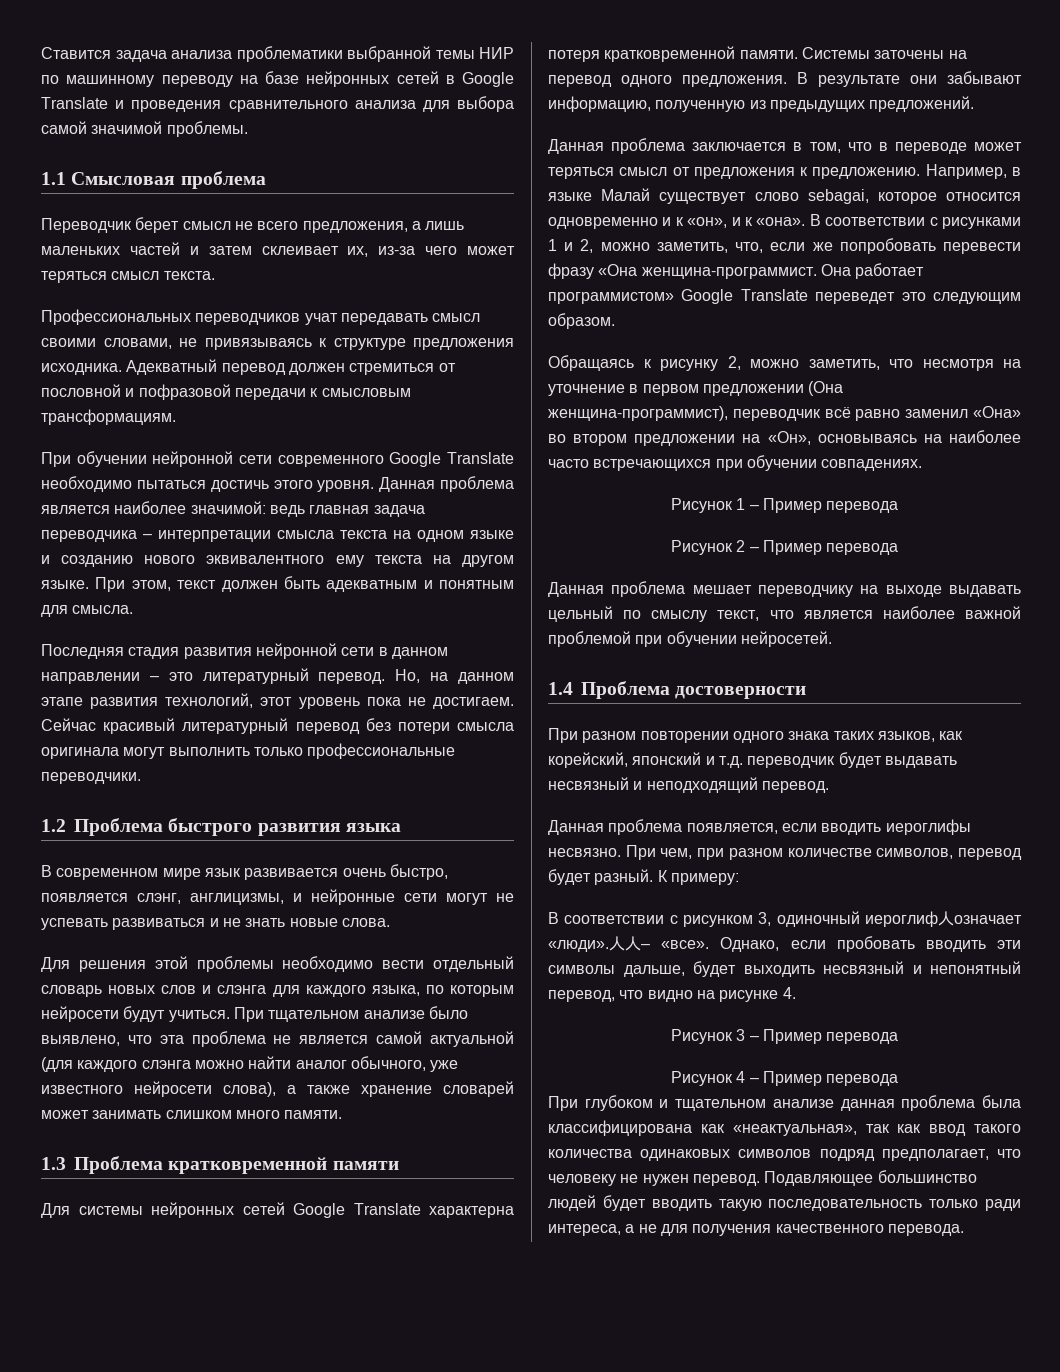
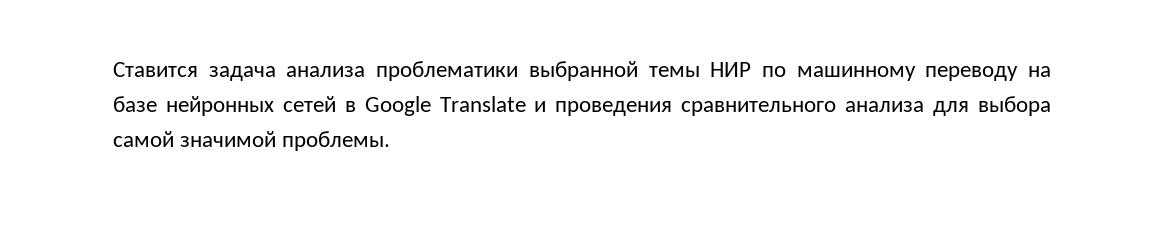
[41,171,266,189] [41,217,465,233] [41,242,515,257] [41,271,215,283] [41,309,481,325] [41,338,514,350] [41,359,456,375] [41,384,411,400] [41,409,176,425] [41,451,515,467] [41,476,514,492] [41,501,425,517] [41,530,514,542] [41,555,515,567] [41,576,514,592] [41,605,134,617] [41,643,448,659] [41,668,514,684] [41,693,515,709] [41,718,515,734] [41,743,456,759] [41,772,141,784] [41,818,401,836] [41,864,448,880] [41,889,514,905] [41,918,390,930] [41,956,514,972] [41,985,514,997] [41,1006,468,1022] [41,1031,514,1047] [41,1056,459,1072] [41,1081,514,1097] [41,1110,343,1119] [41,1156,399,1174] [41,1202,514,1218] [548,46,967,62] [548,71,1022,87] [548,96,975,112] [548,138,1022,154] [548,164,1021,179] [548,188,1021,204] [548,214,1021,229] [548,238,1021,254] [548,263,925,279] [548,289,1022,304] [548,313,615,329] [548,355,1021,371] [548,381,844,396] [548,406,1021,421] [548,430,1021,446] [548,455,923,471] [670,498,899,513] [670,540,899,555] [548,581,1021,597] [548,606,1021,622] [548,631,832,647] [548,681,807,699] [548,728,964,743] [548,752,957,768] [548,777,829,793] [548,819,971,835] [548,845,1022,860] [548,869,739,885] [548,911,1022,927] [548,936,1022,952] [548,961,1021,977] [548,987,796,1002] [670,1029,899,1044] [670,1071,899,1086] [548,1095,1021,1111] [548,1120,1021,1136] [548,1149,1021,1161] [548,1170,977,1186] [548,1195,1021,1211] [548,1224,964,1236] // 1.1 Смысловая проблема // Переводчик берет смысл не всего предложения, а лишь маленьких частей и затем склеивает их, из-за чего может теряться смысл текста. // Профессиональных переводчиков учат передавать смысл своими словами, не привязываясь к структуре предложения исходника. Адекватный перевод должен стремиться от пословной и пофразовой передачи к смысловым трансформациям. // При обучении нейронной сети современного Google Translate необходимо пытаться достичь этого уровня. Данная проблема является наиболее значимой: ведь главная задача переводчика – интерпретации смысла текста на одном языке и созданию нового эквивалентного ему текста на другом языке. При этом, текст должен быть адекватным и понятным для смысла. // Последняя стадия развития нейронной сети в данном направлении – это литературный перевод. Но, на данном этапе развития технологий, этот уровень пока не достигаем. Сейчас красивый литературный перевод без потери смысла оригинала могут выполнить только профессиональные переводчики. // 1.2 Проблема быстрого развития языка // В современном мире язык развивается очень быстро, появляется слэнг, англицизмы, и нейронные сети могут не успевать развиваться и не знать новые слова. // Для решения этой проблемы необходимо вести отдельный словарь новых слов и слэнга для каждого языка, по которым нейросети будут учиться. При тщательном анализе было выявлено, что эта проблема не является самой актуальной (для каждого слэнга можно найти аналог обычного, уже известного нейросети слова), а также хранение словарей может занимать слишком много памяти. // 1.3 Проблема кратковременной памяти // Для системы нейронных сетей Google Translate характерна потеря кратковременной памяти. Системы заточены на перевод одного предложения. В результате они забывают информацию, полученную из предыдущих предложений. // Данная проблема заключается в том, что в переводе может теряться смысл от предложения к предложению. Например, в языке Малай существует слово sebagai, которое относится одновременно и к «он», и к «она». В соответствии с рисунками 1 и 2, можно заметить, что, если же попробовать перевести фразу «Она женщина-программист. Она работает программистом» Google Translate переведет это следующим образом. // Обращаясь к рисунку 2, можно заметить, что несмотря на уточнение в первом предложении (Она женщина-программист), переводчик всё равно заменил «Она» во втором предложении на «Он», основываясь на наиболее часто встречающихся при обучении совпадениях. // Рисунок 1 – Пример перевода // Рисунок 2 – Пример перевода // Данная проблема мешает переводчику на выходе выдавать цельный по смыслу текст, что является наиболее важной проблемой при обучении нейросетей. // 1.4 Проблема достоверности // При разном повторении одного знака таких языков, как корейский, японский и т.д. переводчик будет выдавать несвязный и неподходящий перевод. // Данная проблема появляется, если вводить иероглифы несвязно. При чем, при разном количестве символов, перевод будет разный. К примеру: // В соответствии с рисунком 3, одиночный иероглиф人означает «люди».人人– «все». Однако, если пробовать вводить эти символы дальше, будет выходить несвязный и непонятный перевод, что видно на рисунке 4. // Рисунок 3 – Пример перевода // Рисунок 4 – Пример перевода // При глубоком и тщательном анализе данная проблема была классифицирована как «неактуальная», так как ввод такого количества одинаковых символов подряд предполагает, что человеку не нужен перевод. Подавляющее большинство людей будет вводить такую последовательность только ради интереса, а не для получения качественного перевода. -> (391, 141) none

